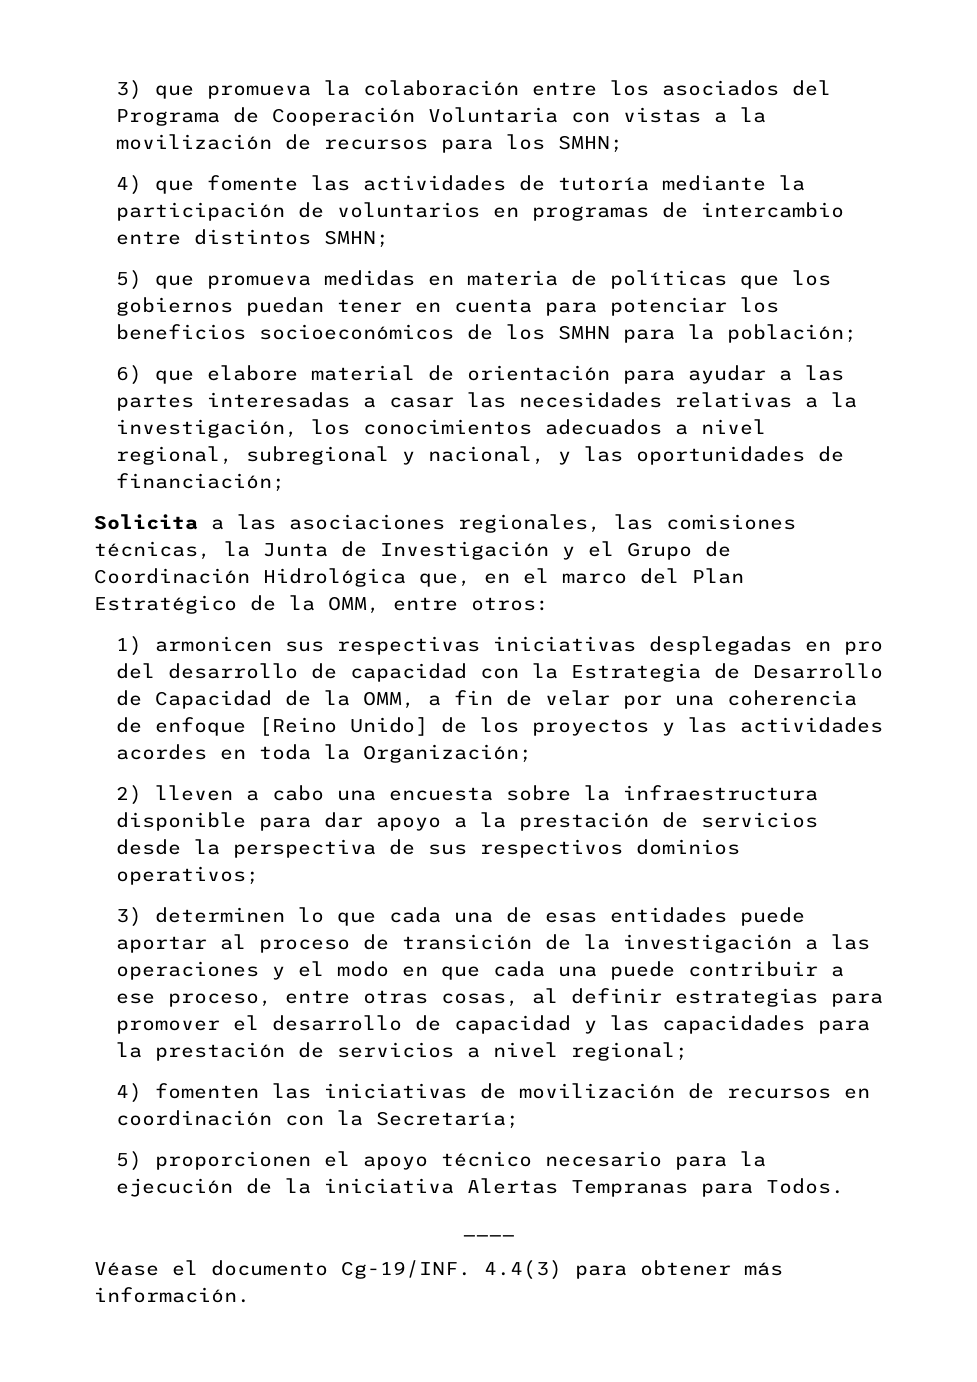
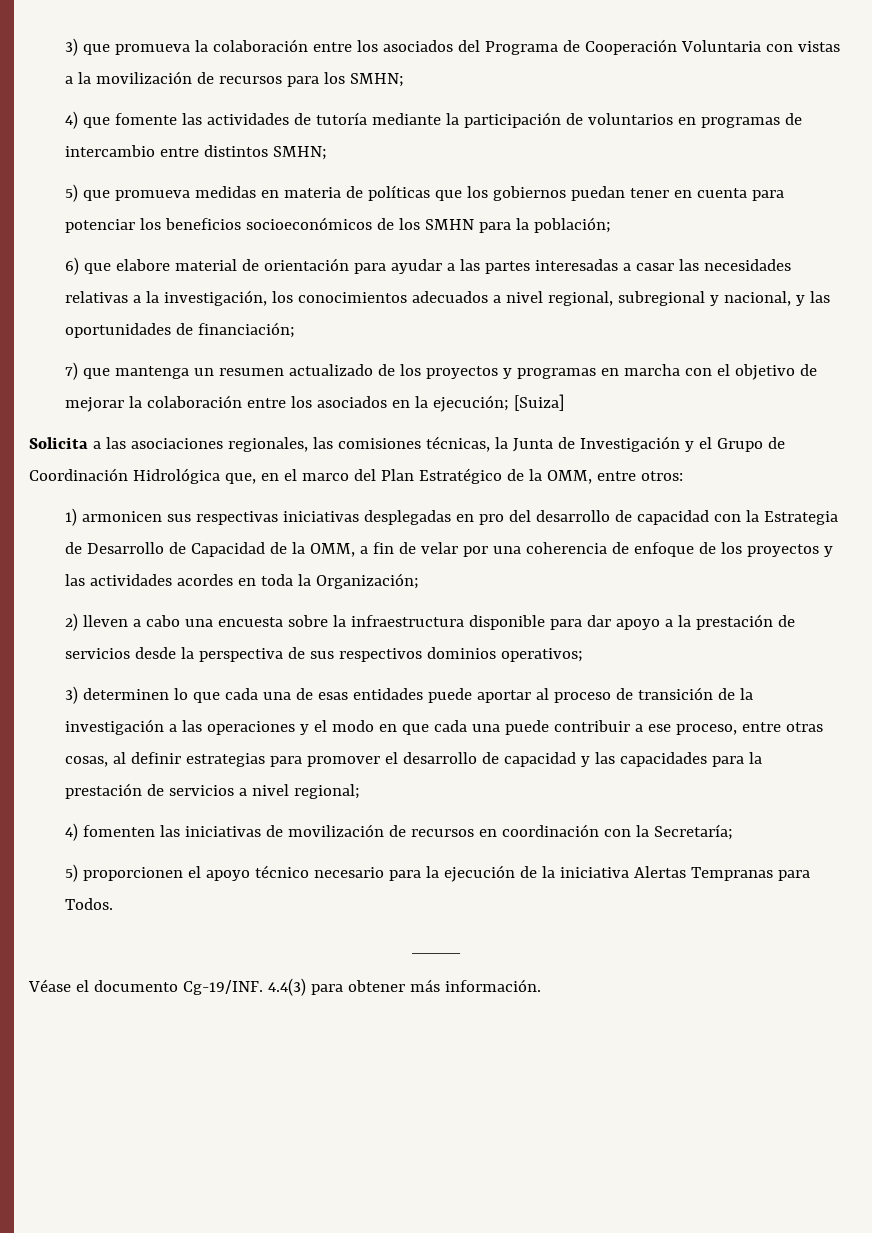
(285, 482) none -> [65,362,818,380] [65,394,565,412] // 7) que mantenga un resumen actualizado de los proyectos y programas en marcha con el objetivo de mejorar la colaboración entre los asociados en la ejecución; [Suiza]
[258,717,428,736] [Reino Unido] -> (695, 549) none

